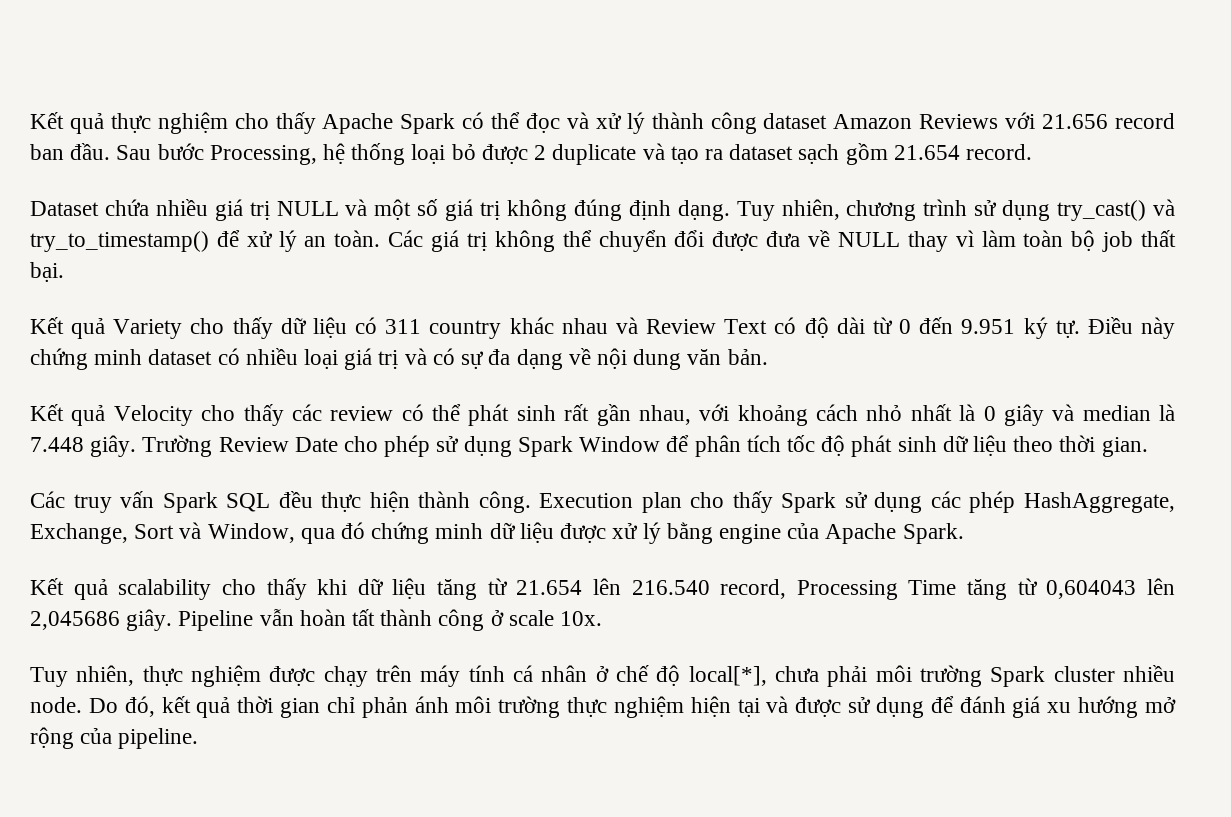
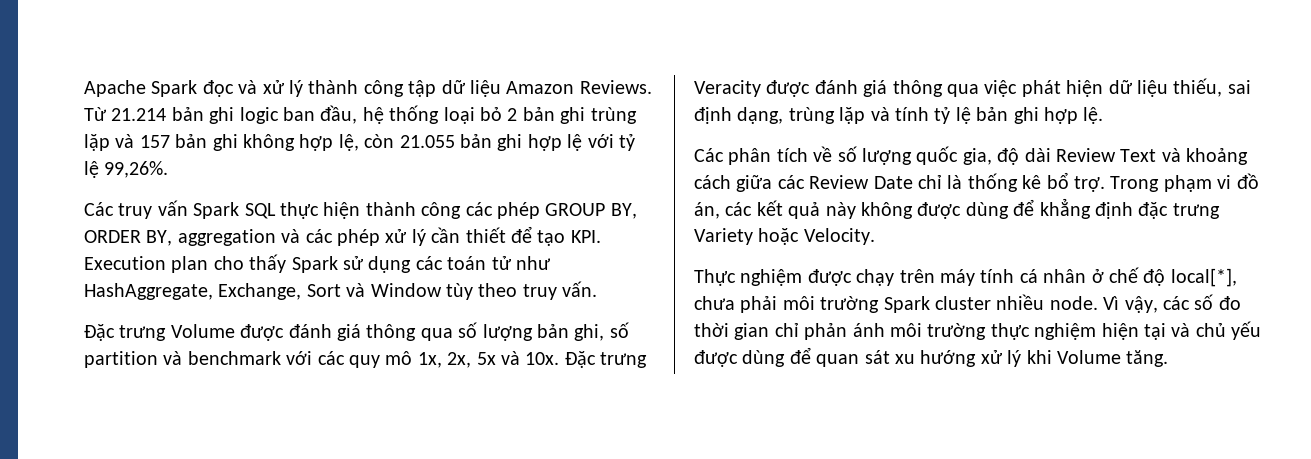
[30,112,521,134] Kết quả thực nghiệm cho thấy Apache Spark có thể -> [84,80,198,97] Apache Spark
[763,112,1176,129] [30,143,1032,165] [30,199,1175,221] [30,230,1176,252] [30,262,64,282] [30,317,1175,339] [30,348,768,370] [30,404,1175,426] [30,435,1148,457] dataset Amazon Reviews với 21.656 record ban đầu. Sau bước Processing, hệ thống loại bỏ được 2 duplicate và tạo ra dataset sạch gồm 21.654 record. // Dataset chứa nhiều giá trị NULL và một số giá trị không đúng định dạng. Tuy nhiên, chương trình sử dụng try_cast() và try_to_timestamp() để xử lý an toàn. Các giá trị không thể chuyển đổi được đưa về NULL thay vì làm toàn bộ job thất bại. // Kết quả Variety cho thấy dữ liệu có 311 country khác nhau và Review Text có độ dài từ 0 đến 9.951 ký tự. Điều này chứng minh dataset có nhiều loại giá trị và có sự đa dạng về nội dung văn bản. // Kết quả Velocity cho thấy các review có thể phát sinh rất gần nhau, với khoảng cách nhỏ nhất là 0 giây và median là 7.448 giây. Trường Review Date cho phép sử dụng Spark Window để phân tích tốc độ phát sinh dữ liệu theo thời gian. -> [408,80,652,97] [84,105,637,124] [84,134,635,151] [84,161,169,178] tập dữ liệu Amazon Reviews. Từ 21.214 bản ghi logic ban đầu, hệ thống loại bỏ 2 bản ghi trùng lặp và 157 bản ghi không hợp lệ, còn 21.055 bản ghi hợp lệ với tỷ lệ 99,26%.
[278,491,313,508] đều -> (276, 211) none
[478,491,531,513] công. -> [421,202,637,219] [84,226,601,246] công các phép GROUP BY, ORDER BY, aggregation và các phép xử lý cần thiết để tạo KPI.
[969,491,1016,513] phép -> [447,256,551,270] toán tử như
[207,522,964,544] [30,578,1175,600] [30,609,603,631] [30,665,183,687] Window, qua đó chứng minh dữ liệu được xử lý bằng engine của Apache Spark. // Kết quả scalability cho thấy khi dữ liệu tăng từ 21.654 lên 216.540 record, Processing Time tăng từ 0,604043 lên 2,045686 giây. Pipeline vẫn hoàn tất thành công ở scale 10x. // Tuy nhiên, thực -> [370,281,598,300] [84,322,629,341] [84,351,648,368] [694,78,1251,97] [694,107,1104,124] [694,146,1249,165] [694,172,1259,192] [694,198,1220,219] [694,228,875,245] [694,269,736,286] Window tùy theo truy vấn. // Đặc trưng Volume được đánh giá thông qua số lượng bản ghi, số partition và benchmark với các quy mô 1x, 2x, 5x và 10x. Đặc trưng Veracity được đánh giá thông qua việc phát hiện dữ liệu thiếu, sai định dạng, trùng lặp và tính tỷ lệ bản ghi hợp lệ. // Các phân tích về số lượng quốc gia, độ dài Review Text và khoảng cách giữa các Review Date chỉ là thống kê bổ trợ. Trong phạm vi đồ án, các kết quả này không được dùng để khẳng định đặc trưng Variety hoặc Velocity. // Thực
[88,696,231,718] Do đó, kết quả -> [1103,294,1241,313] Vì vậy, các số đo
[795,696,1176,718] [30,727,199,749] được sử dụng để đánh giá xu hướng mở rộng của pipeline. -> [1195,321,1262,340] [694,347,1169,367] chủ yếu được dùng để quan sát xu hướng xử lý khi Volume tăng.

